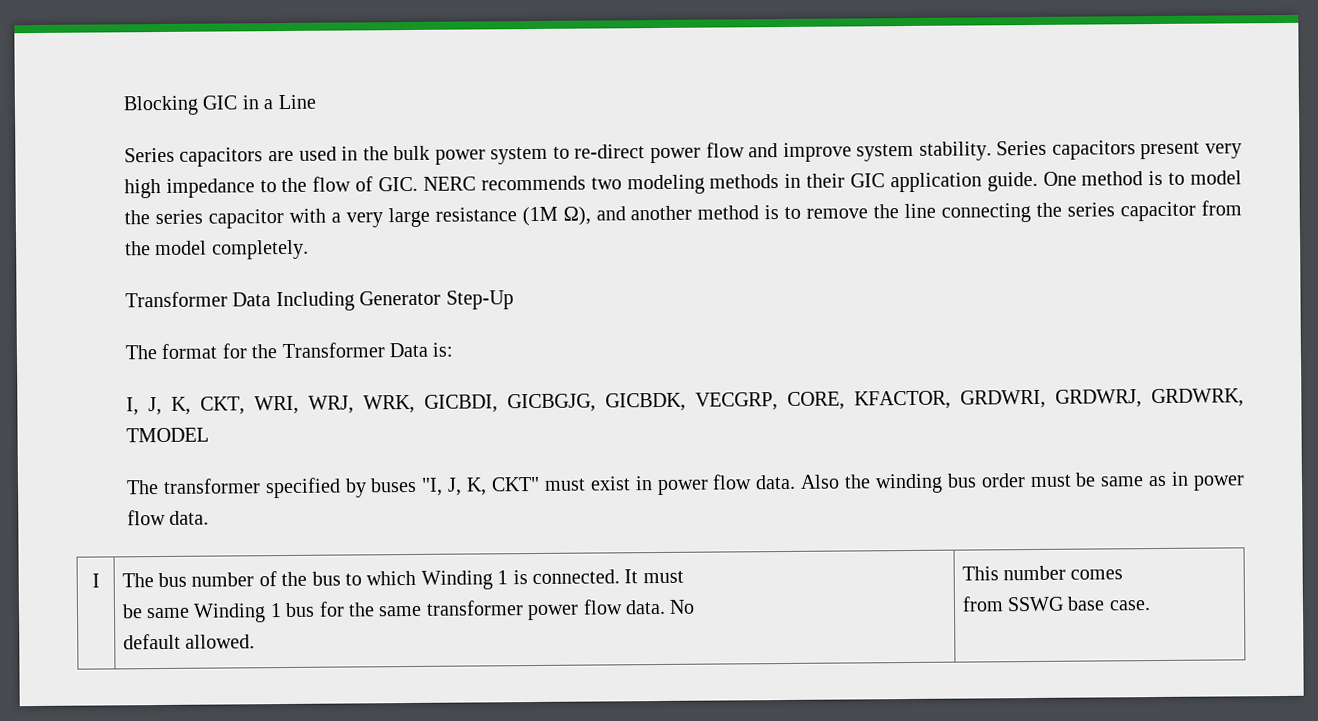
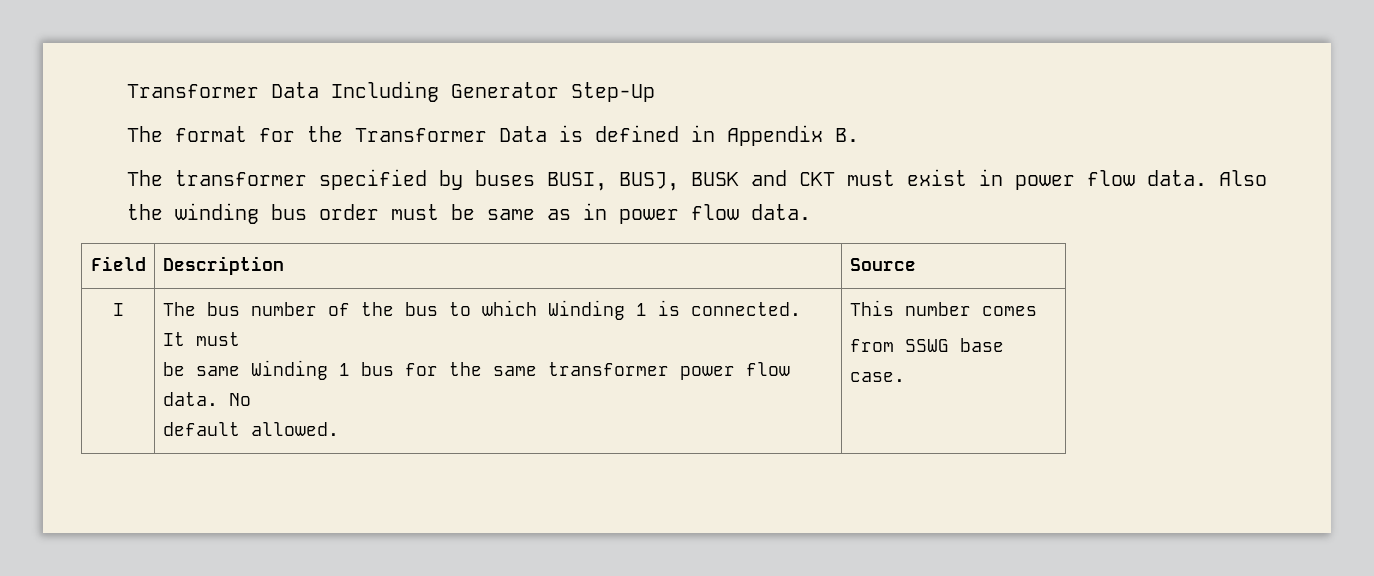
[122,94,316,116] [123,140,1242,167] [123,170,1242,199] [123,200,1242,229] [124,239,309,260] Blocking GIC in a Line // Series capacitors are used in the bulk power system to re-direct power flow and improve system stability. Series capacitors present very high impedance to the flow of GIC. NERC recommends two modeling methods in their GIC application guide. One method is to model the series capacitor with a very large resistance (1M Ω), and another method is to remove the line connecting the series capacitor from the model completely. // -> (127, 91) none
[432,342,454,357] [125,388,1244,416] [125,427,209,443] is: // I, J, K, CKT, WRI, WRJ, WRK, GICBDI, GICBGJG, GICBDK, VECGRP, CORE, KFACTOR, GRDWRI, GRDWRJ, GRDWRK, TMODEL -> [559,125,860,146] is defined in Appendix B.
[421,476,540,496] "I, J, K, CKT" -> [547,170,836,191] BUSI, BUSJ, BUSK and CKT
(210, 517) none -> [90,256,146,271] [162,256,284,275] [849,258,916,271] // Field | Description | Source

